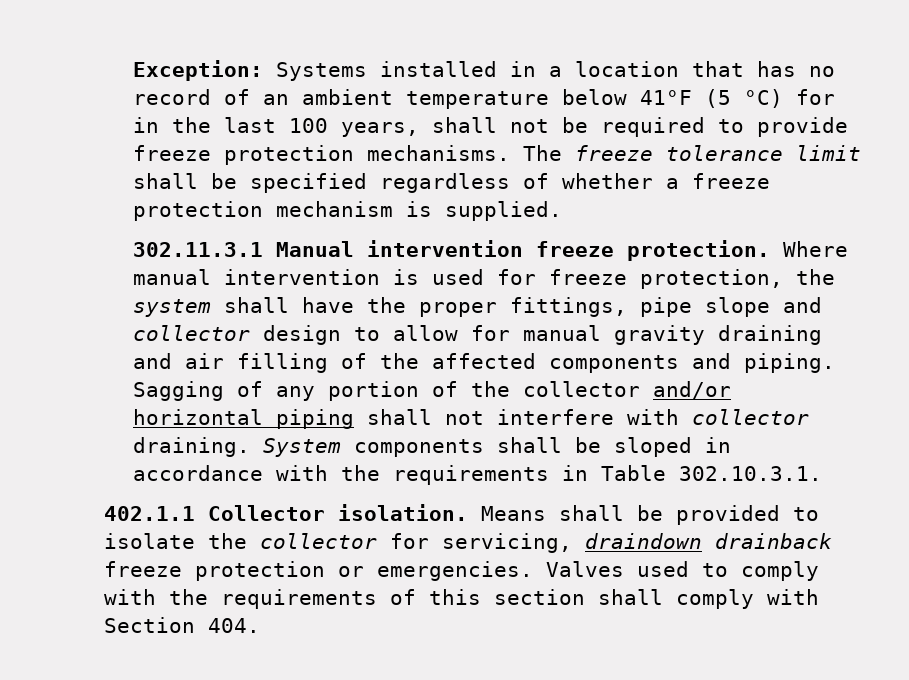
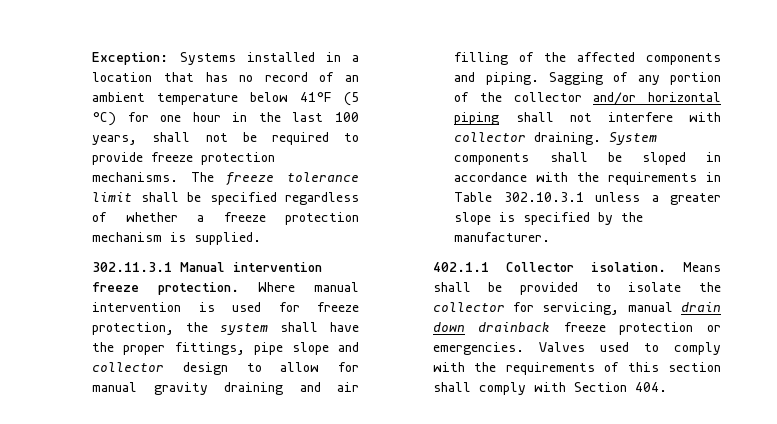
(836, 97) none -> [160,112,221,122] one hour
[679,466,823,481] 302.10.3.1. -> [503,192,721,205] [454,212,644,225] [454,232,551,242] 302.10.3.1 unless a greater slope is specified by the manufacturer.
[584,533,702,549] draindown -> [627,302,721,312] [432,322,465,332] manual drain down

